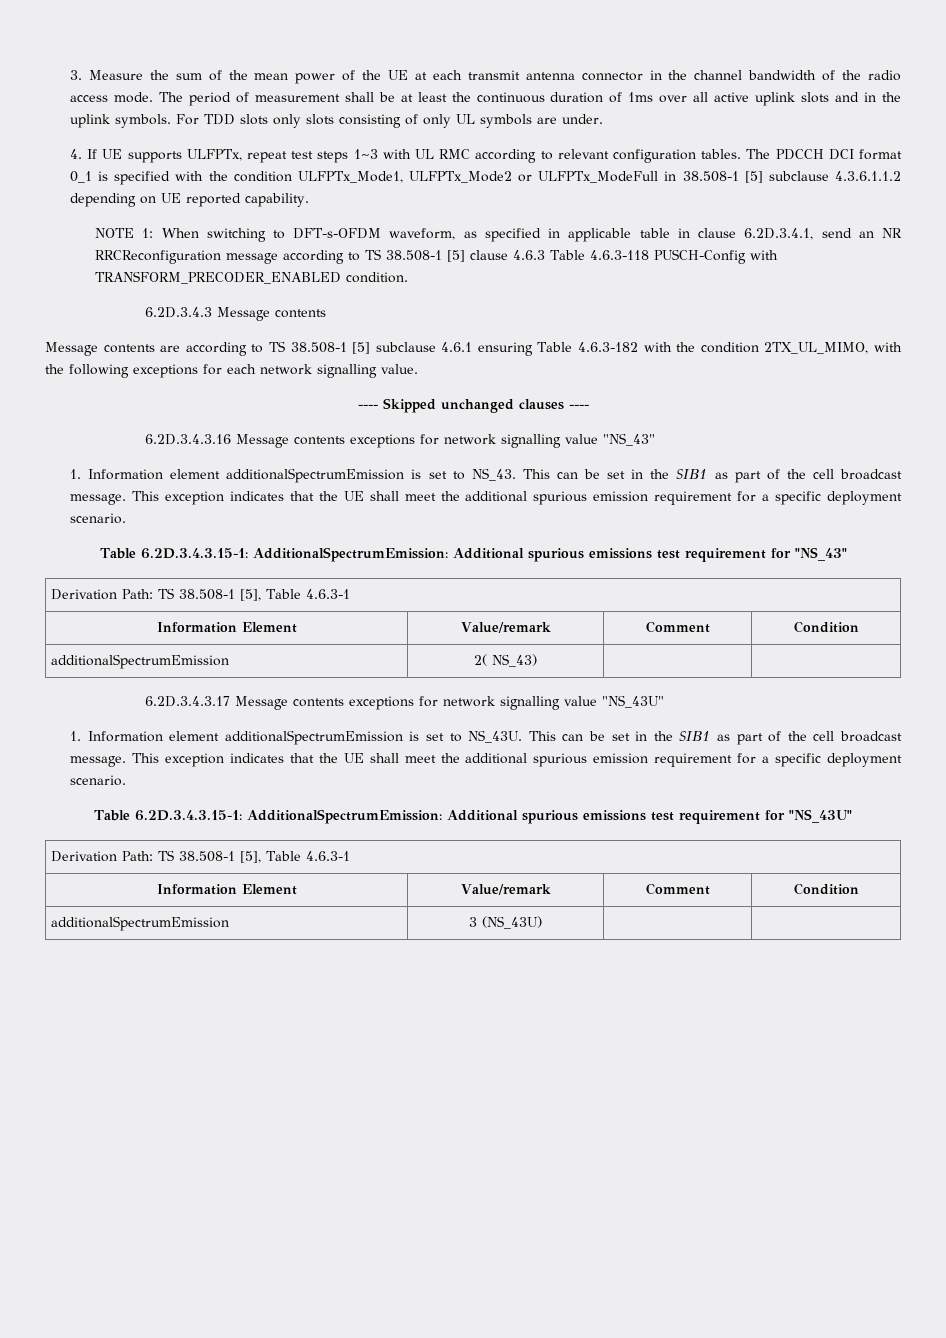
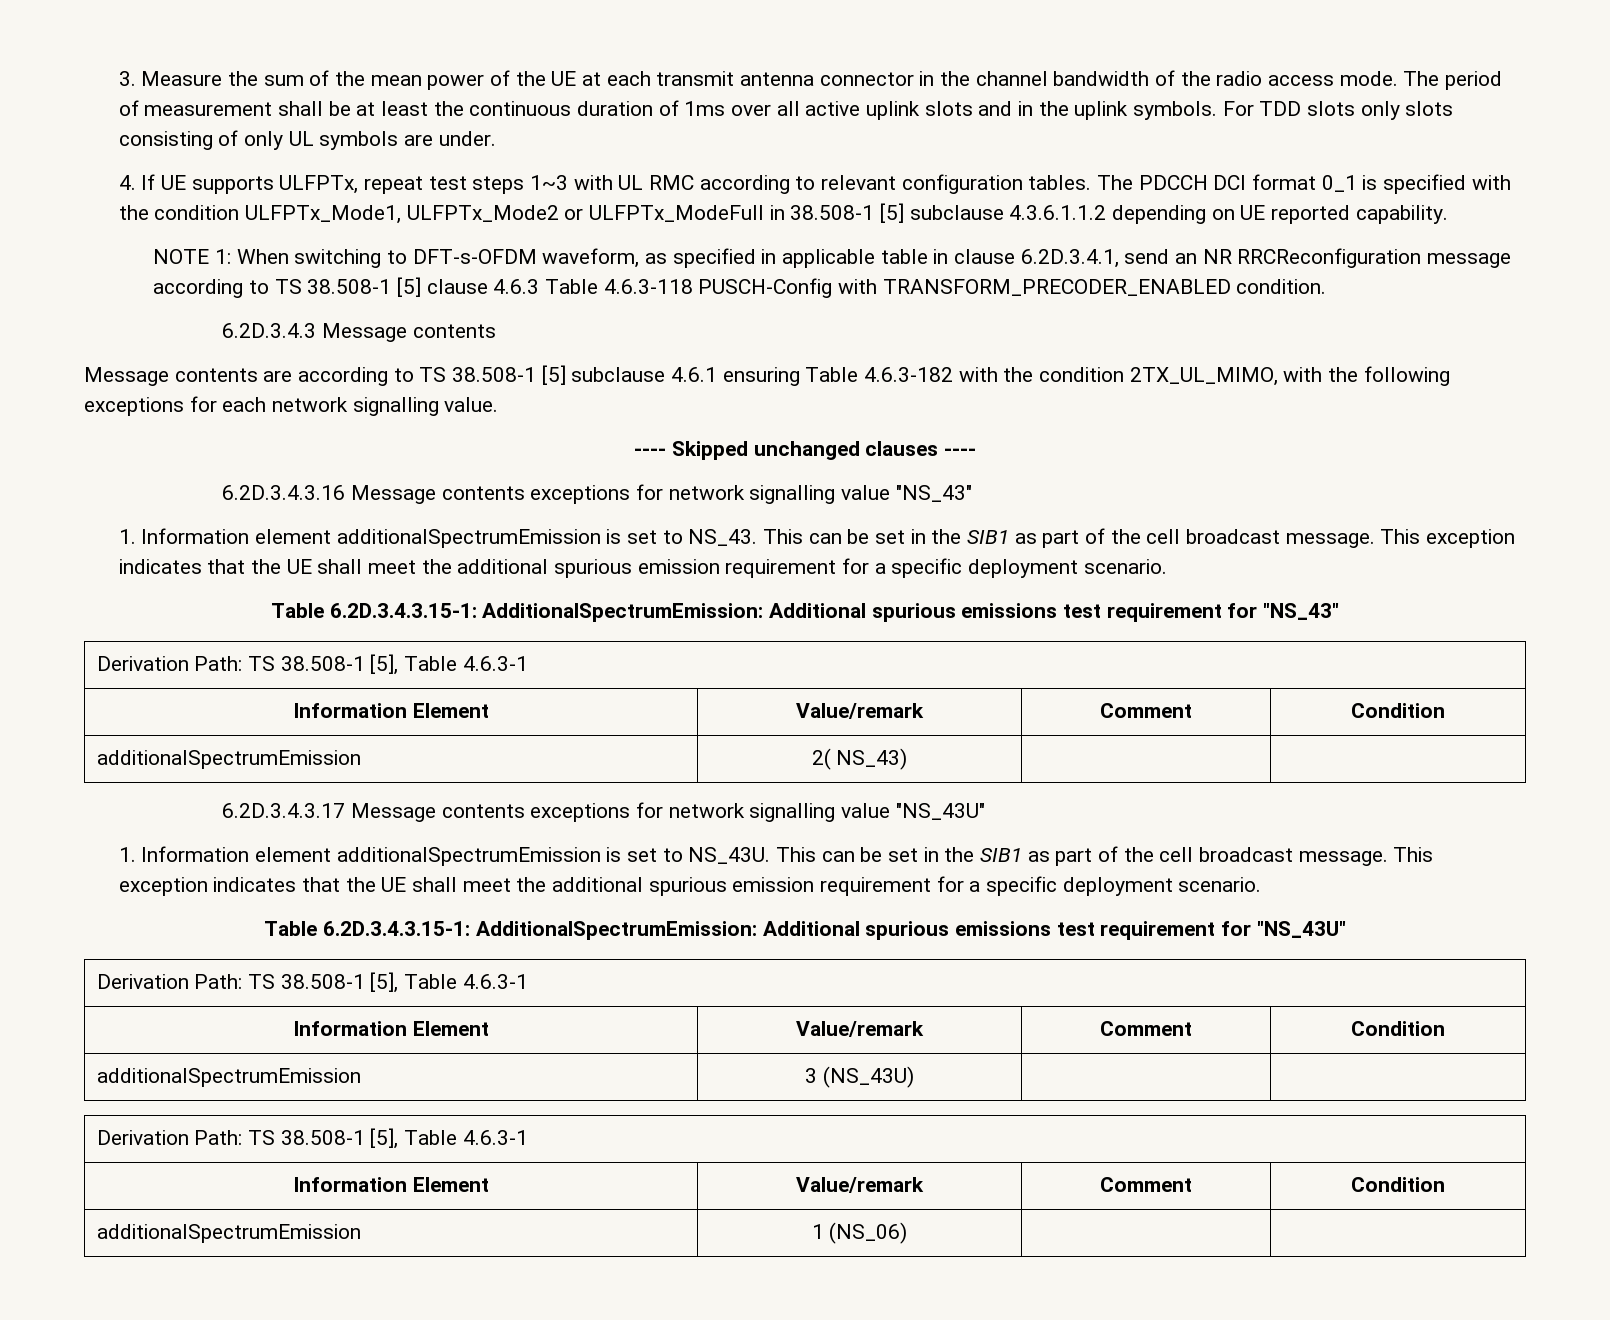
(542, 922) none -> [96,1128,528,1149] [293,1177,489,1192] [796,1177,925,1193] [1100,1177,1192,1192] [1351,1177,1445,1192] [96,1224,361,1243] [811,1222,908,1244] // Derivation Path: TS 38.508-1 [5], Table 4.6.3-1 // Information Element | Value/remark | Comment | Condition // additionalSpectrumEmission | 1 (NS_06) | |

